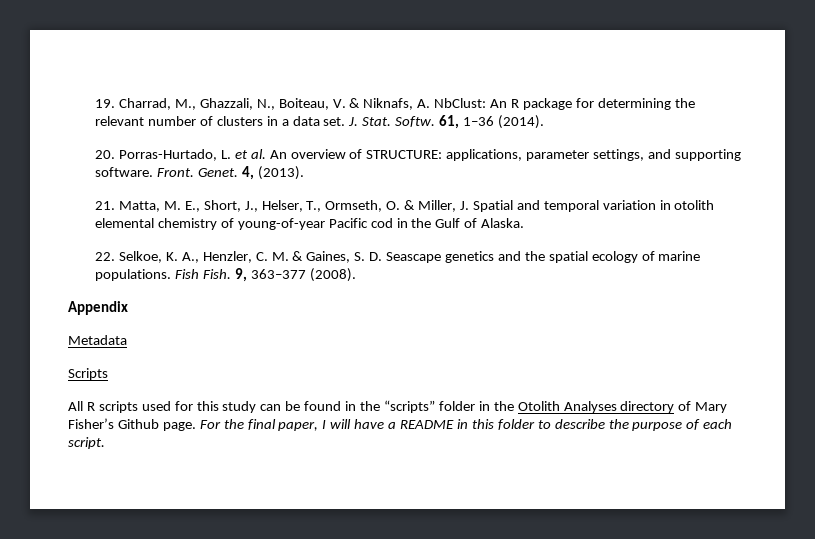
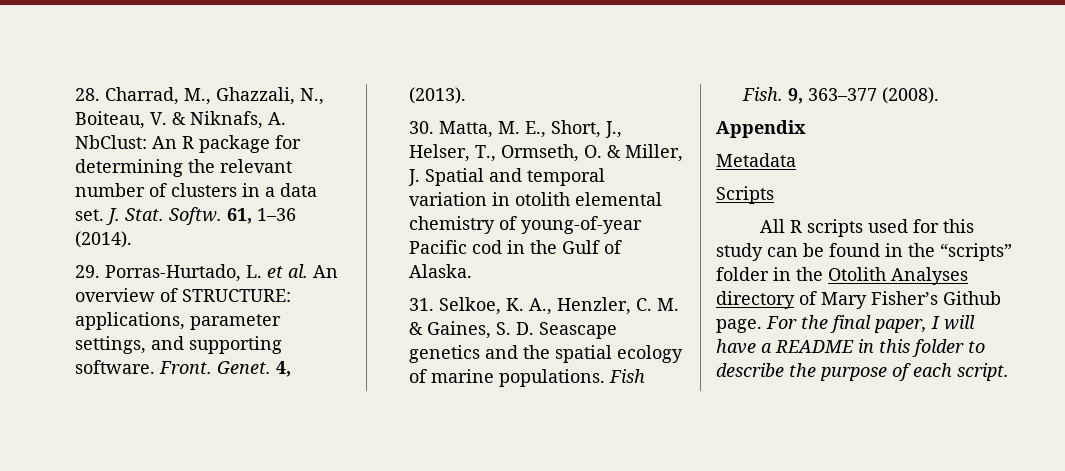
[95,99,116,108] 19. -> [74,88,100,101] 28.
[95,150,116,159] 20. -> [74,265,100,278] 29.
[95,201,116,210] 21. -> [408,121,434,134] 30.
[95,252,116,261] 22. -> [408,298,434,311] 31.

